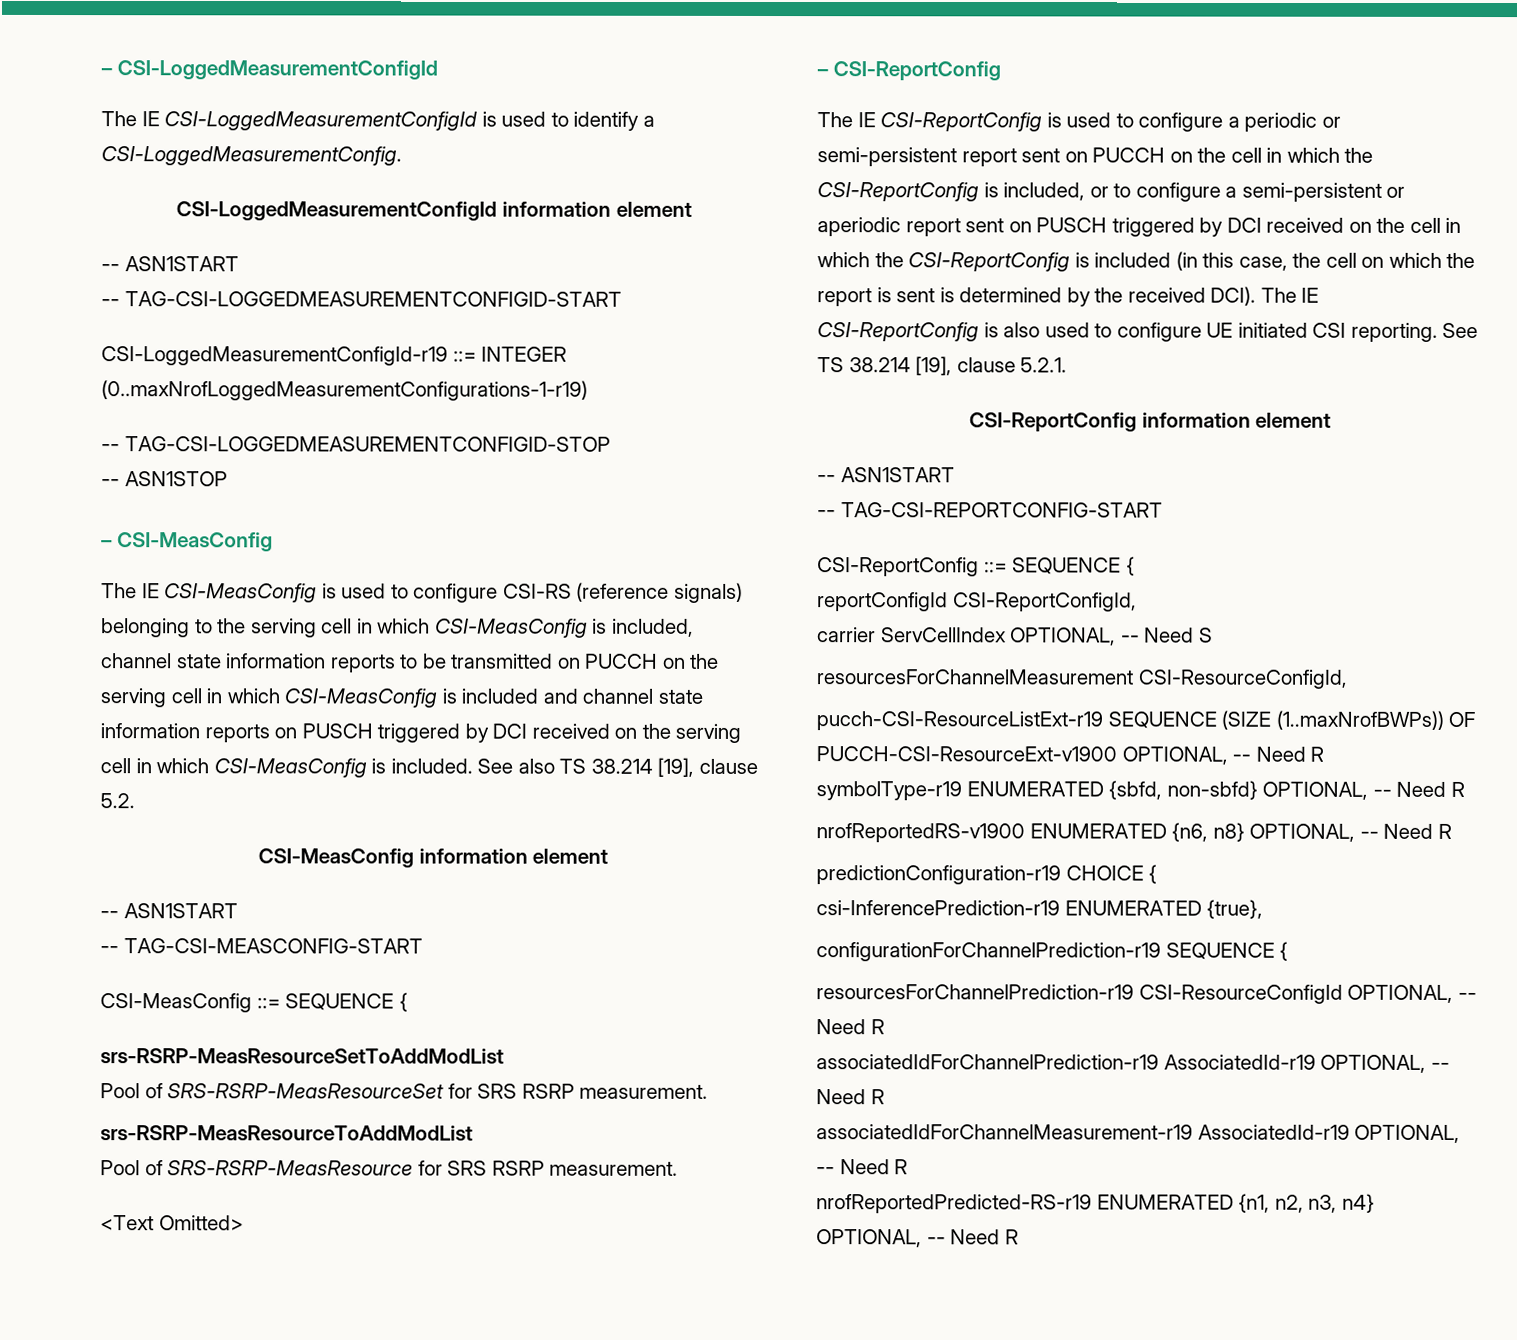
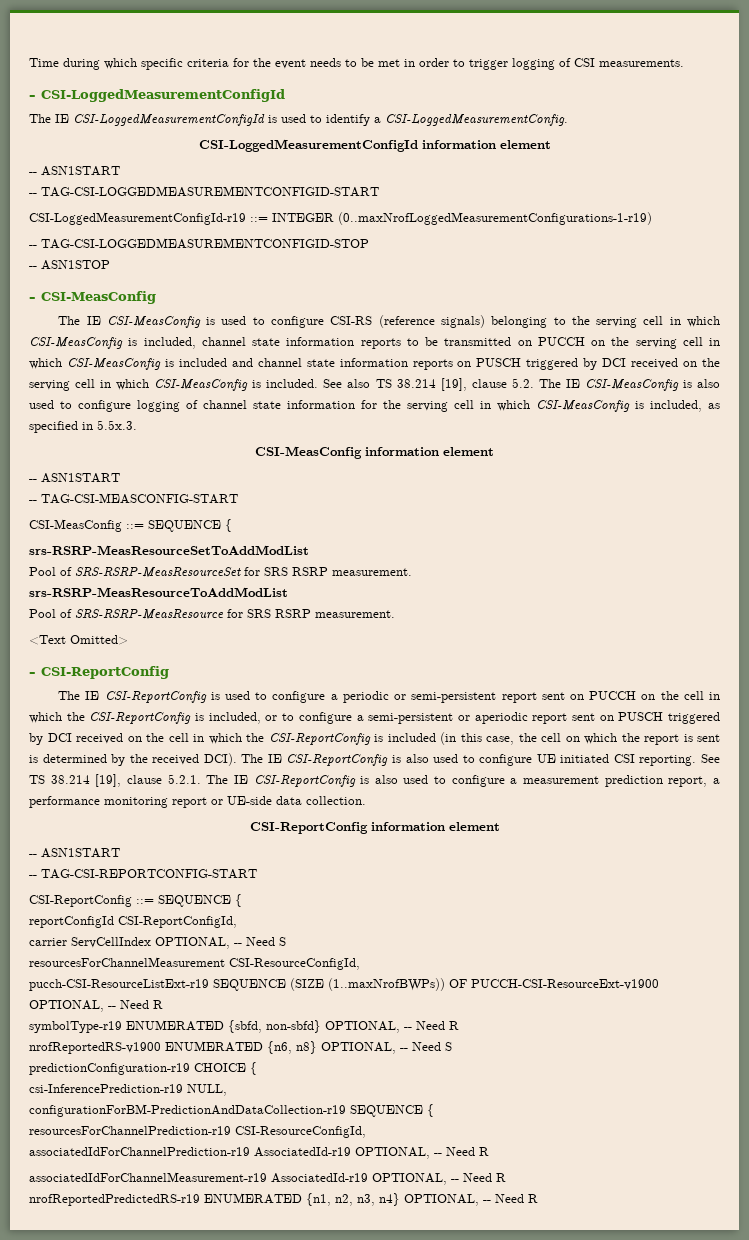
(101, 72) none -> [29,58,684,70] Time during which specific criteria for the event needs to be met in order to trigger logging of CSI measurements. //
(135, 801) none -> [538,379,720,391] [29,400,720,412] [29,420,137,433] The IE CSI-MeasConfig is also used to configure logging of channel state information for the serving cell in which CSI-MeasConfig is included, as specified in 5.5x.3.
(1068, 365) none -> [206,775,720,787] [29,796,366,808] The IE CSI-ReportConfig is also used to configure a measurement prediction report, a performance monitoring report or UE-side data collection.
[1437,823,1452,839] R -> [445,1042,452,1051] S
[1064,899,1264,919] [816,942,1161,962] ENUMERATED {true}, // configurationForChannelPrediction-r19 -> [187,1084,227,1096] [29,1104,346,1117] NULL, // configurationForBM-PredictionAndDataCollection-r19
[1138,984,1477,1004] [816,1019,885,1035] CSI-ResourceConfigId OPTIONAL, -- Need R -> [235,1126,366,1138] CSI-ResourceConfigId,
[816,1194,1092,1214] nrofReportedPredicted-RS-r19 -> [29,1194,200,1206] nrofReportedPredictedRS-r19

